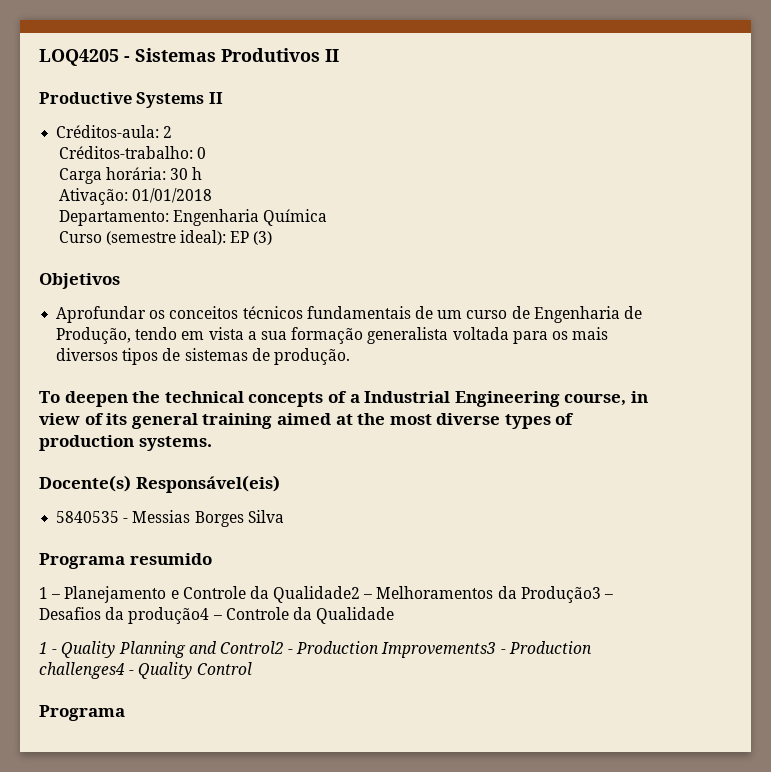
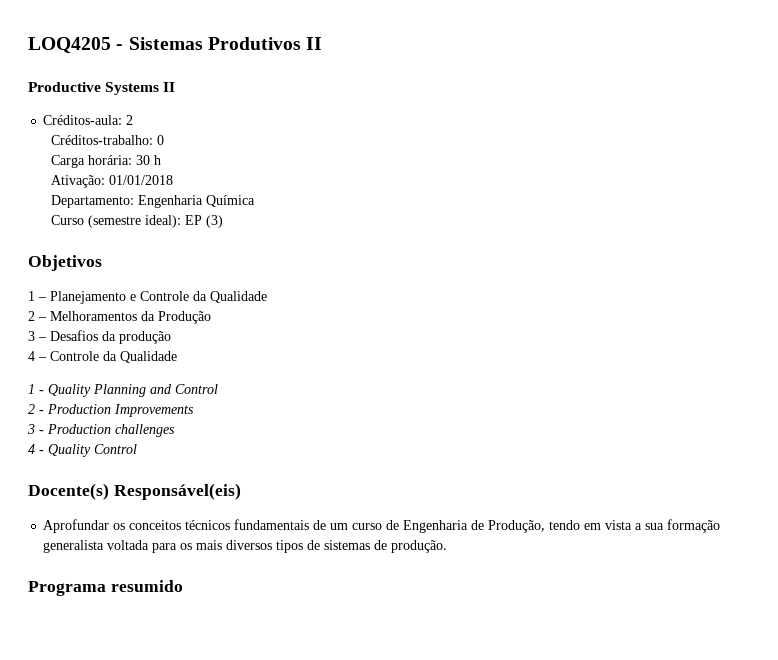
(120, 281) none -> [28,291,267,304] [28,311,211,324] [28,330,171,344] [28,351,177,363] [28,384,218,397] [28,404,194,417] [27,424,175,437] [28,444,137,457] [28,483,241,500] // 1 – Planejamento e Controle da Qualidade // 2 – Melhoramentos da Produção // 3 – Desafios da produção // 4 – Controle da Qualidade // 1 - Quality Planning and Control // 2 - Production Improvements // 3 - Production challenges // 4 - Quality Control // Docente(s) Responsável(eis)
[39,391,648,407] [39,413,575,429] [39,435,212,451] [39,475,280,493] [56,510,284,527] [39,553,212,569] [39,586,614,603] [39,607,395,624] [39,641,592,658] [39,662,252,679] [39,705,125,721] To deepen the technical concepts of a Industrial Engineering course, in view of its general training aimed at the most diverse types of production systems. // Docente(s) Responsável(eis) // 5840535 - Messias Borges Silva // Programa resumido // 1 – Planejamento e Controle da Qualidade2 – Melhoramentos da Produção3 – Desafios da produção4 – Controle da Qualidade // 1 - Quality Planning and Control2 - Production Improvements3 - Production challenges4 - Quality Control // Programa -> [28,580,183,596] Programa resumido

